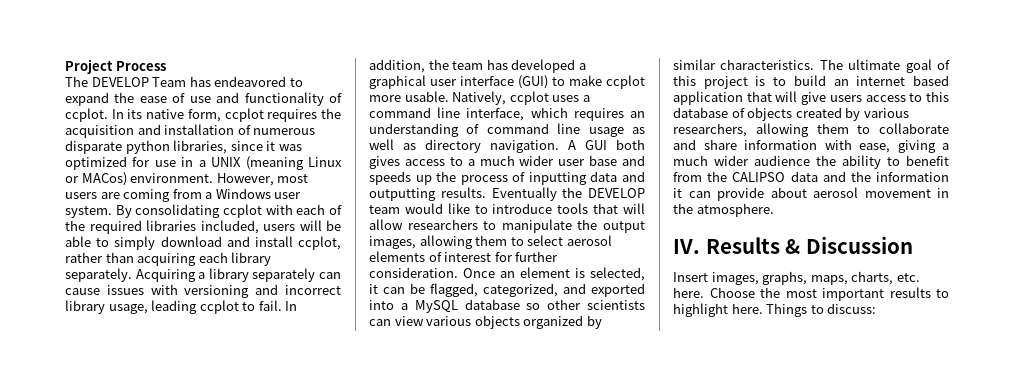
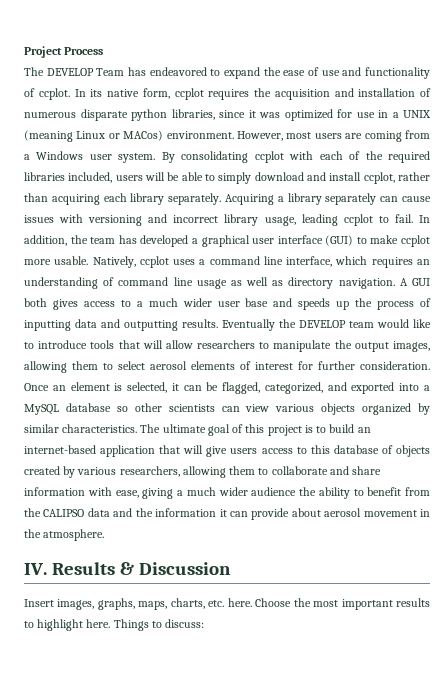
[856,75,949,86] internet based -> [24,445,96,454] internet-based

